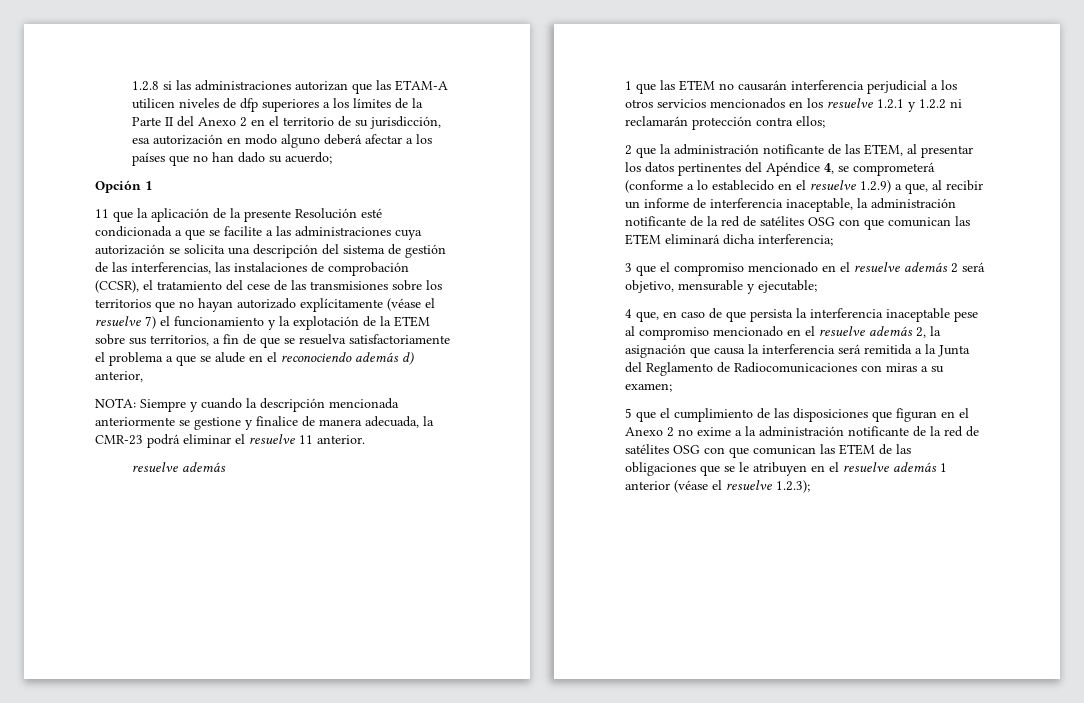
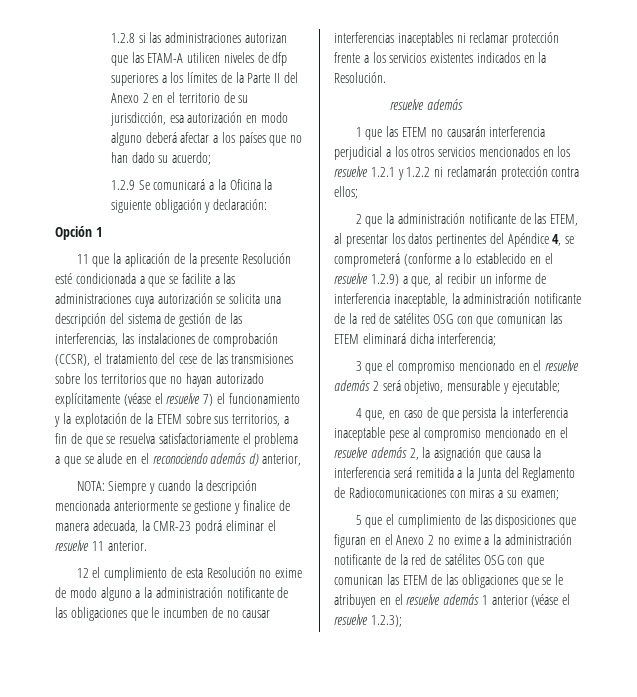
(332, 158) none -> [110,179,273,190] [110,199,268,213] // 1.2.9 Se comunicará a la Oficina la siguiente obligación y declaración:
(365, 439) none -> [76,567,303,581] [55,587,289,601] [55,607,271,621] [334,32,560,46] [334,52,547,63] [334,72,386,83] // 12 el cumplimiento de esta Resolución no exime de modo alguno a la administración notificante de las obligaciones que le incumben de no causar interferencias inaceptables ni reclamar protección frente a los servicios existentes indicados en la Resolución.

